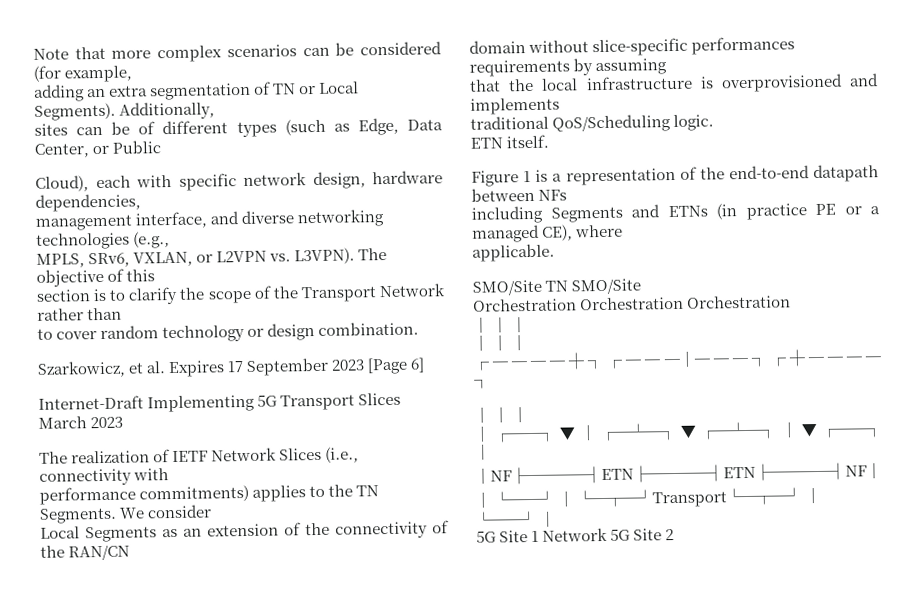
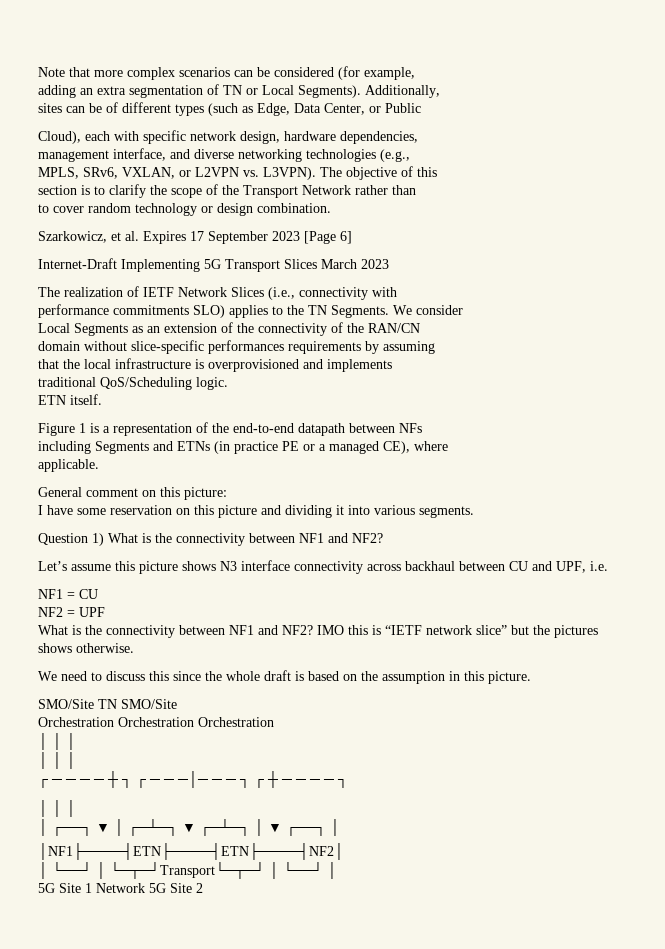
[139,484,250,503] commitments) -> [113,305,225,318] commitments SLO)
(555, 252) none -> [38,487,227,500] [38,505,474,518] [38,533,383,546] [38,560,608,574] [38,589,98,599] [38,607,105,617] [38,625,598,638] [38,643,134,653] [38,670,531,684] // General comment on this picture: // I have some reservation on this picture and dividing it into various segments. // Question 1) What is the connectivity between NF1 and NF2? // Let’s assume this picture shows N3 interface connectivity across backhaul between CU and UPF, i.e. // NF1 = CU // NF2 = UPF // What is the connectivity between NF1 and NF2? IMO this is “IETF network slice” but the pictures shows otherwise. // We need to discuss this since the whole draft is based on the assumption in this picture.
[475,462,882,485] │NF├────┤ETN├────┤ETN├────┤NF│ -> [38,843,344,860] │NF1├────┤ETN├────┤ETN├────┤NF2│

